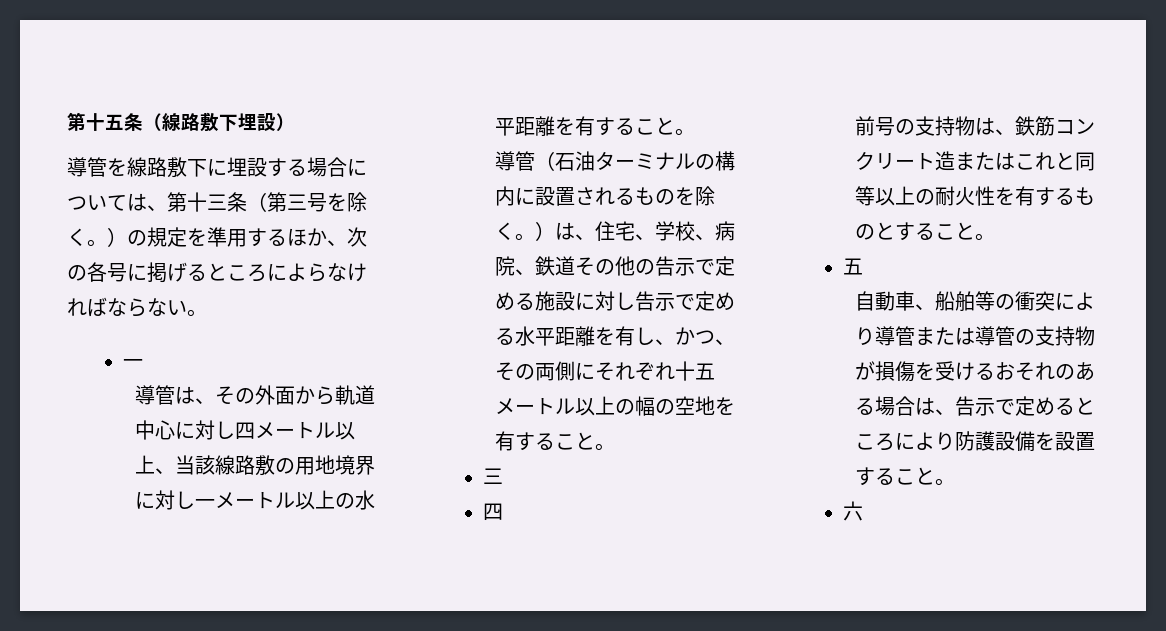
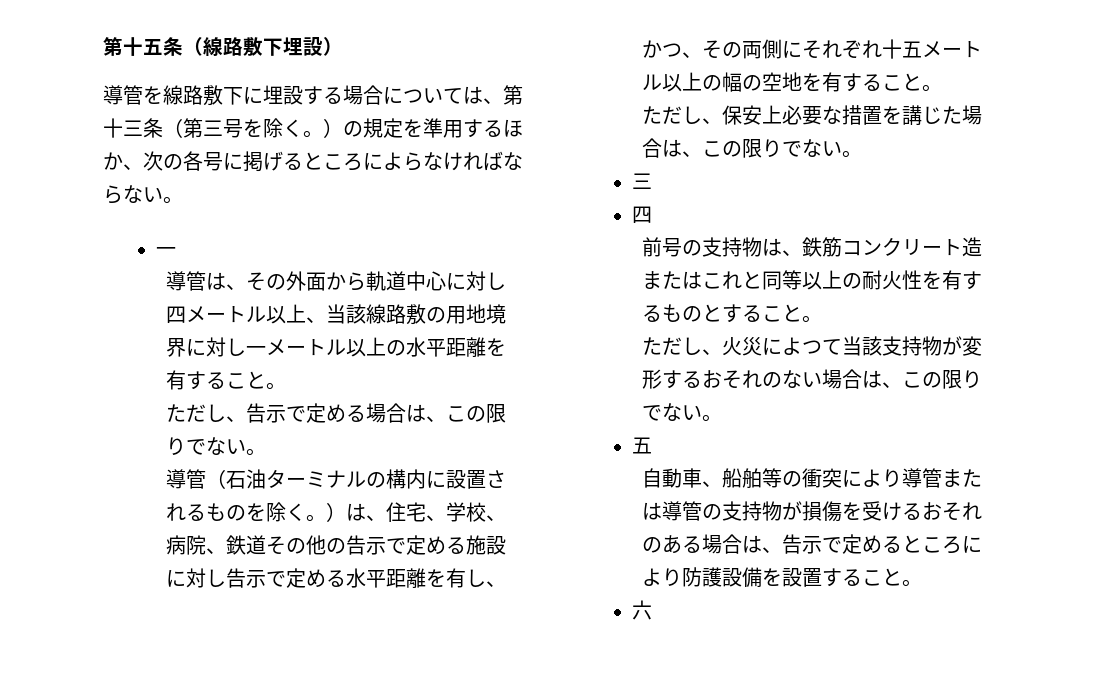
(696, 132) none -> [165,403,506,423] [165,437,266,456] // ただし、告示で定める場合は、この限りでない。
(616, 447) none -> [641,105,982,125] [641,138,862,158] // ただし、保安上必要な措置を講じた場合は、この限りでない。
(996, 237) none -> [641,336,982,356] [641,369,982,389] [641,403,722,422] // ただし、火災によつて当該支持物が変形するおそれのない場合は、この限りでない。

